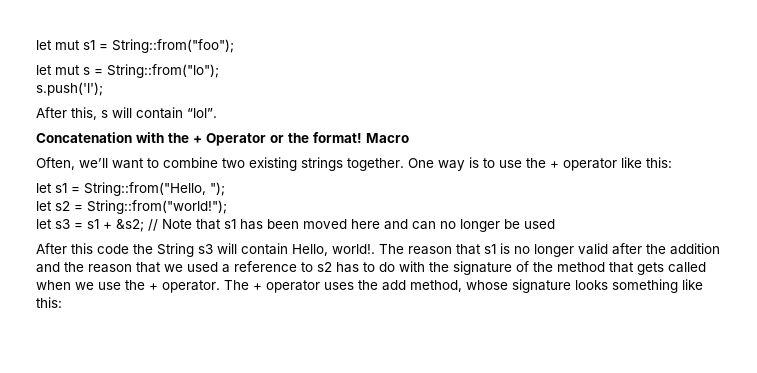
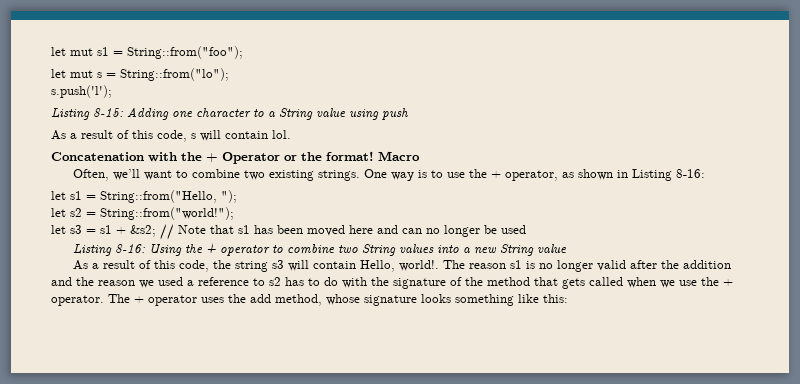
[36,107,97,120] After this, -> [51,107,408,120] [51,130,187,142] Listing 8-15: Adding one character to a String value using push // As a result of this code,
[187,108,217,118] “lol”. -> [272,130,291,139] lol.
[301,157,404,171] strings together. -> [317,170,360,181] strings.
[563,157,672,171] operator like this: -> [504,169,705,181] operator, as shown in Listing 8-16:
[36,243,194,257] After this code the String -> [72,242,567,256] [72,260,268,272] Listing 8-16: Using the + operator to combine two String values into a new String value // As a result of this code, the string
[456,244,481,255] that -> (506, 266) none
[136,262,161,273] that -> (135, 283) none

